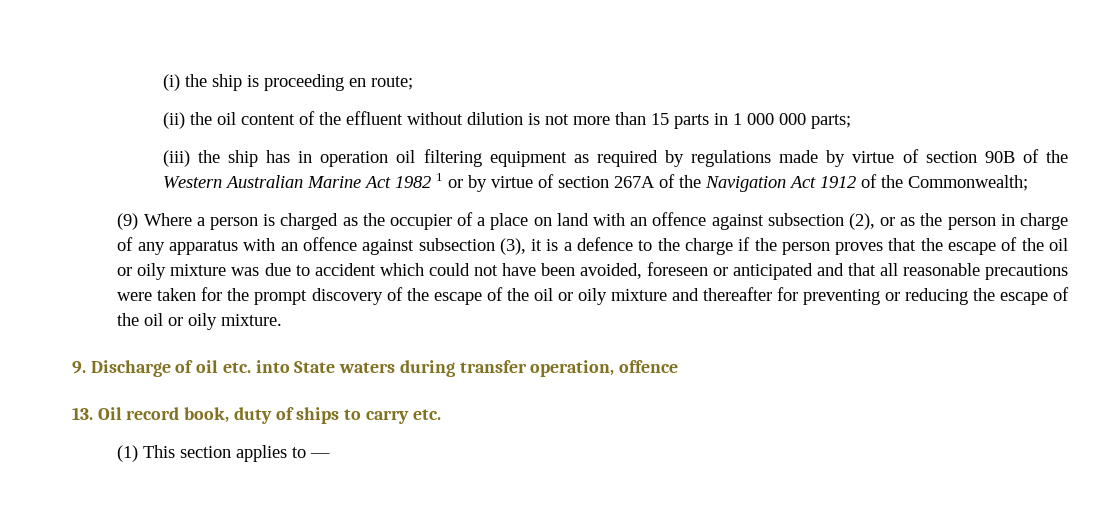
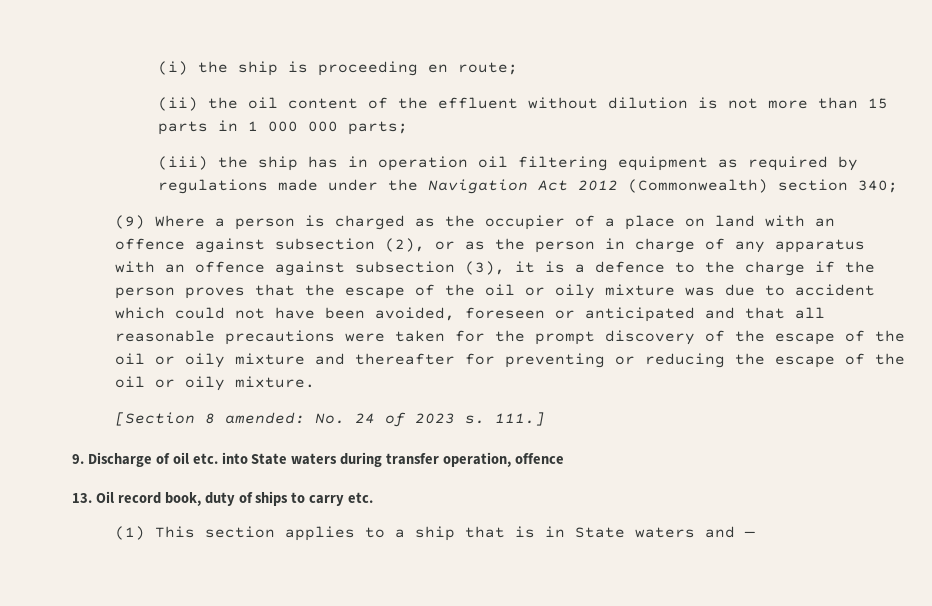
[826,149,1068,167] [162,173,1028,192] by virtue of section 90B of the Western Australian Marine Act 1982 1 or by virtue of section 267A of the Navigation Act 1912 of the Commonwealth; -> [328,179,899,194] under the Navigation Act 2012 (Commonwealth) section 340;
(283, 320) none -> [115,412,546,427] // [Section 8 amended: No. 24 of 2023 s. 111.]
(307, 452) none -> [395,526,736,541] a ship that is in State waters and

